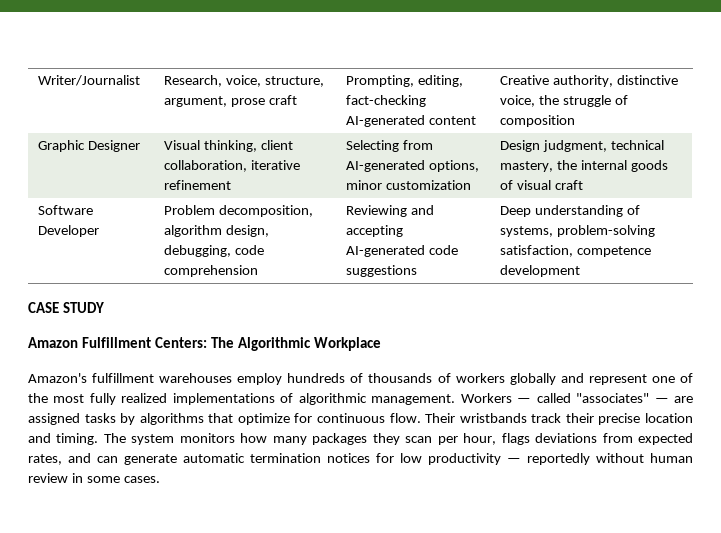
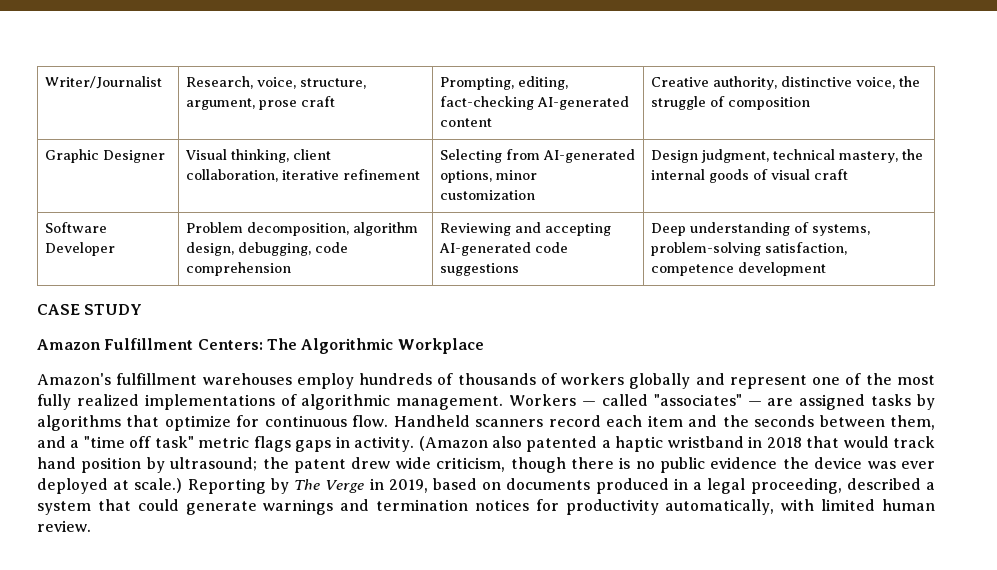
[425,413,693,425] [28,433,693,445] [28,453,693,465] [28,473,160,483] Their wristbands track their precise location and timing. The system monitors how many packages they scan per hour, flags deviations from expected rates, and can generate automatic termination notices for low productivity — reportedly without human review in some cases. -> [393,415,936,430] [37,436,936,452] [37,457,936,473] [37,478,936,494] [37,499,935,515] [37,520,91,532] Handheld scanners record each item and the seconds between them, and a "time off task" metric flags gaps in activity. (Amazon also patented a haptic wristband in 2018 that would track hand position by ultrasound; the patent drew wide criticism, though there is no public evidence the device was ever deployed at scale.) Reporting by The Verge in 2019, based on documents produced in a legal proceeding, described a system that could generate warnings and termination notices for productivity automatically, with limited human review.

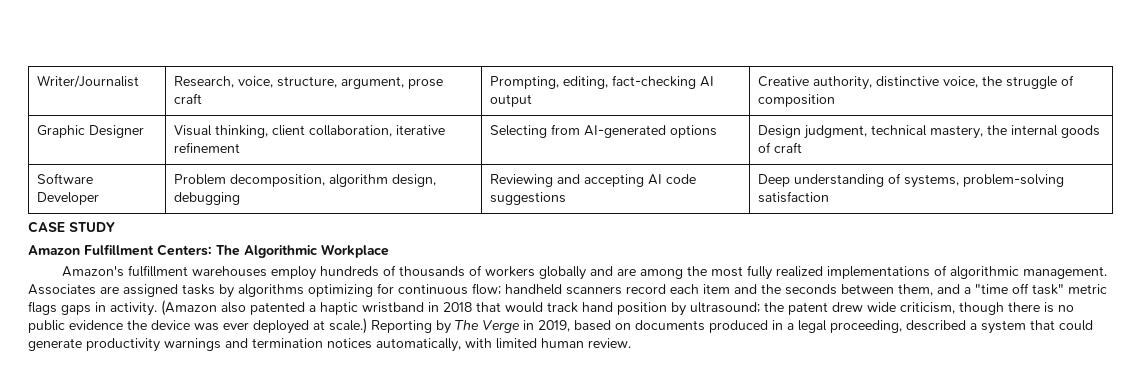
[537,96,630,110] [440,118,493,127] AI-generated content -> [699,76,714,87] [489,94,532,107] AI output
[440,170,538,183] [440,190,536,200] options, minor customization -> [669,125,717,138] options
[771,169,811,180] visual -> (771, 147) none
[238,242,349,256] [186,262,292,276] debugging, code comprehension -> [173,192,240,205] debugging
[439,242,532,256] AI-generated -> [647,174,662,185] AI
[765,242,848,255] [651,262,827,276] satisfaction, competence development -> [757,191,829,203] satisfaction
[729,373,862,389] represent one of -> [616,268,683,279] are among
[509,394,762,406] Workers — called "associates" — -> [28,284,96,295] Associates
[126,415,470,431] that optimize for continuous flow. Handheld -> [308,283,562,297] optimizing for continuous flow; handheld
(257, 508) none -> [86,338,160,352] productivity
[535,499,659,515] for productivity -> (372, 343) none

